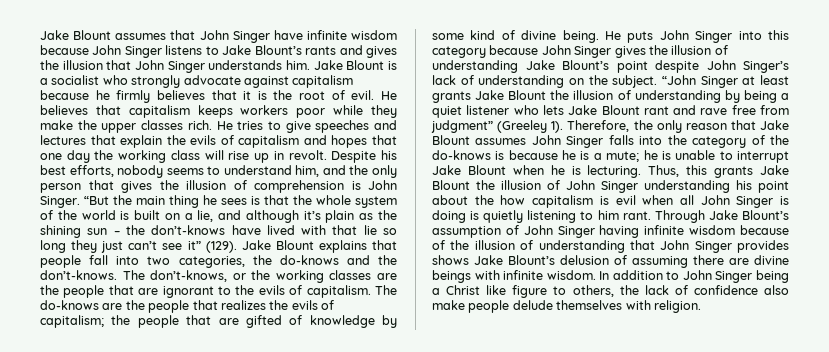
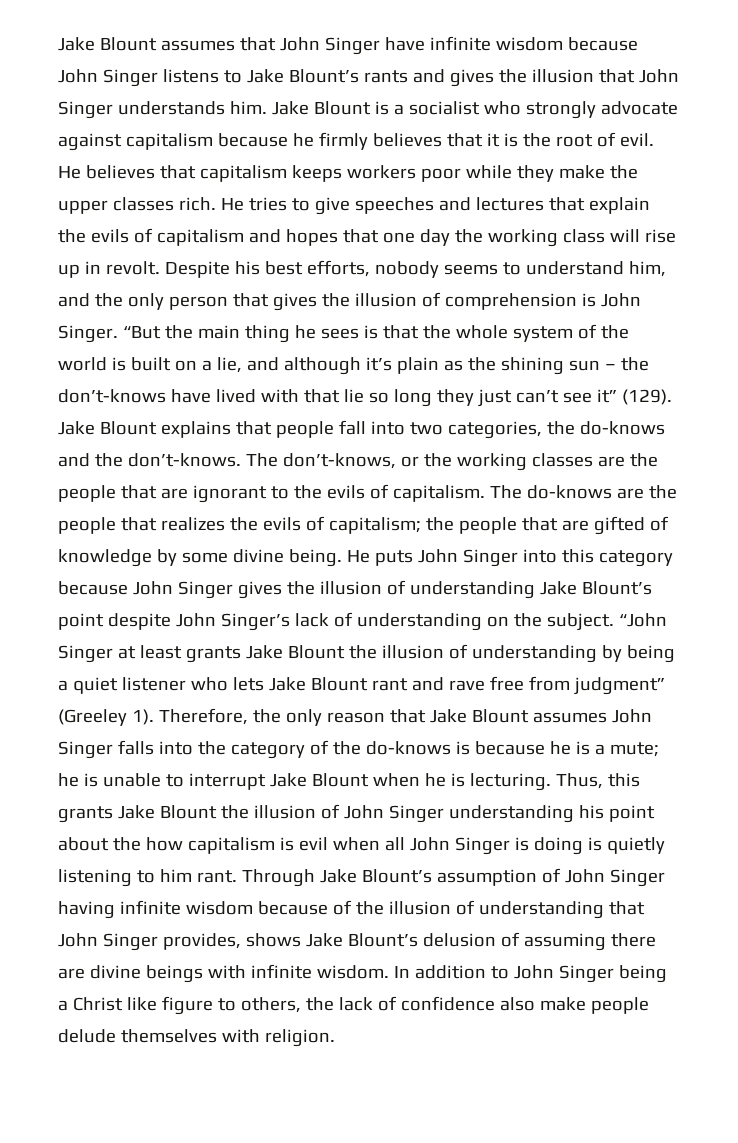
[470,30,515,40] kind of -> (228, 557) none
[737,240,789,253] provides -> [162,933,241,950] provides,

